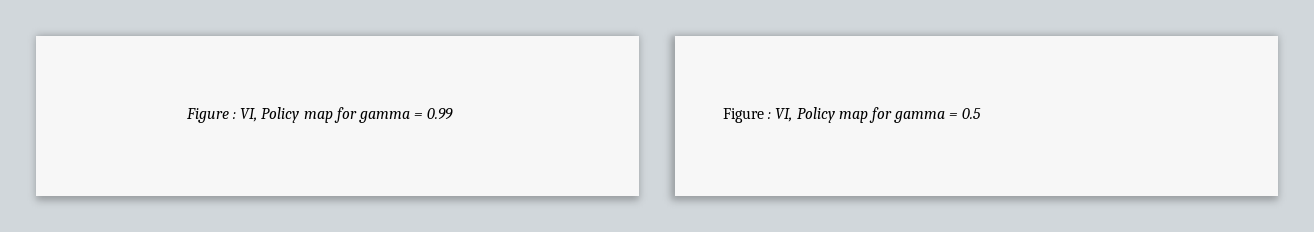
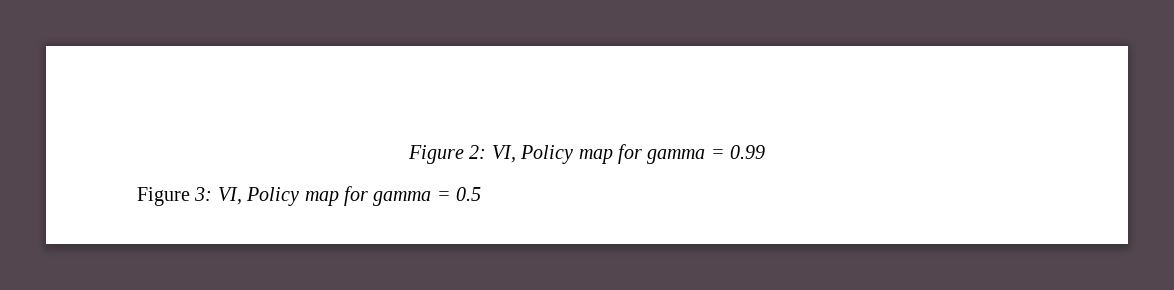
[185,108,236,123] Figure : -> [407,145,487,164] Figure 2:
[768,112,772,119] : -> [194,187,213,201] 3:

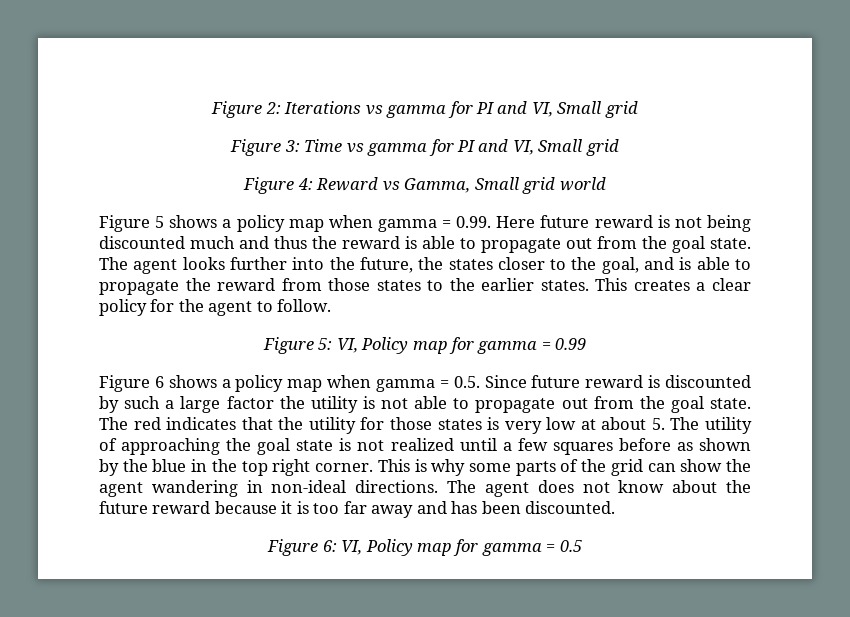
(487, 152) none -> [284,101,638,118] [230,139,619,156] [243,177,606,194] [99,215,751,232] [99,236,751,253] [99,257,751,274] [99,278,752,295] [99,299,332,316] [262,337,333,354] Iterations vs gamma for PI and VI, Small grid // Figure 3: Time vs gamma for PI and VI, Small grid // Figure 4: Reward vs Gamma, Small grid world // Figure 5 shows a policy map when gamma = 0.99. Here future reward is not being discounted much and thus the reward is able to propagate out from the goal state. The agent looks further into the future, the states closer to the goal, and is able to propagate the reward from those states to the earlier states. This creates a clear policy for the agent to follow. // Figure 5:
[194,187,213,201] 3: -> [154,375,751,392] [99,396,751,413] [99,417,752,434] [99,438,751,455] [99,459,751,476] [99,480,752,497] [99,501,616,518] [267,539,337,556] 6 shows a policy map when gamma = 0.5. Since future reward is discounted by such a large factor the utility is not able to propagate out from the goal state. The red indicates that the utility for those states is very low at about 5. The utility of approaching the goal state is not realized until a few squares before as shown by the blue in the top right corner. This is why some parts of the grid can show the agent wandering in non-ideal directions. The agent does not know about the future reward because it is too far away and has been discounted. // Figure 6:

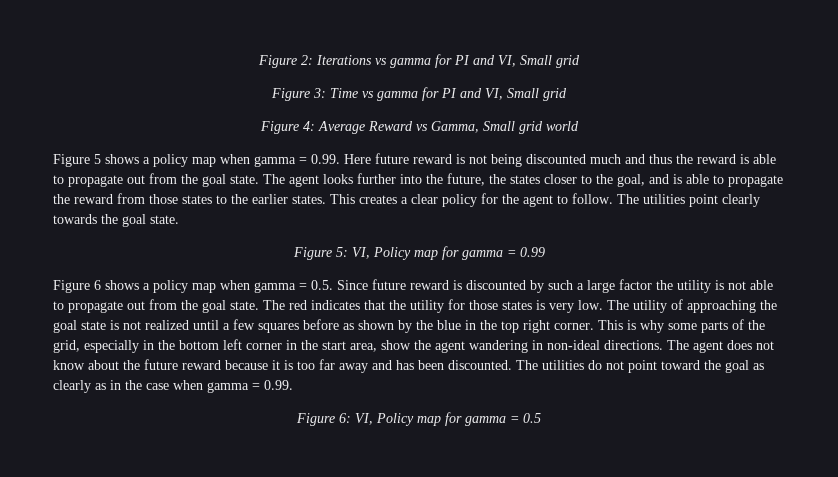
(313, 184) none -> [317,121,365,134] Average
(332, 305) none -> [617,194,760,207] [53,214,179,227] The utilities point clearly towards the goal state.
[546,417,665,430] low at about 5. -> [578,300,603,310] low.
[610,459,676,476] grid can -> [53,339,377,353] grid, especially in the bottom left corner in the start area,
(616, 507) none -> [516,360,764,373] [53,380,293,393] The utilities do not point toward the goal as clearly as in the case when gamma = 0.99.

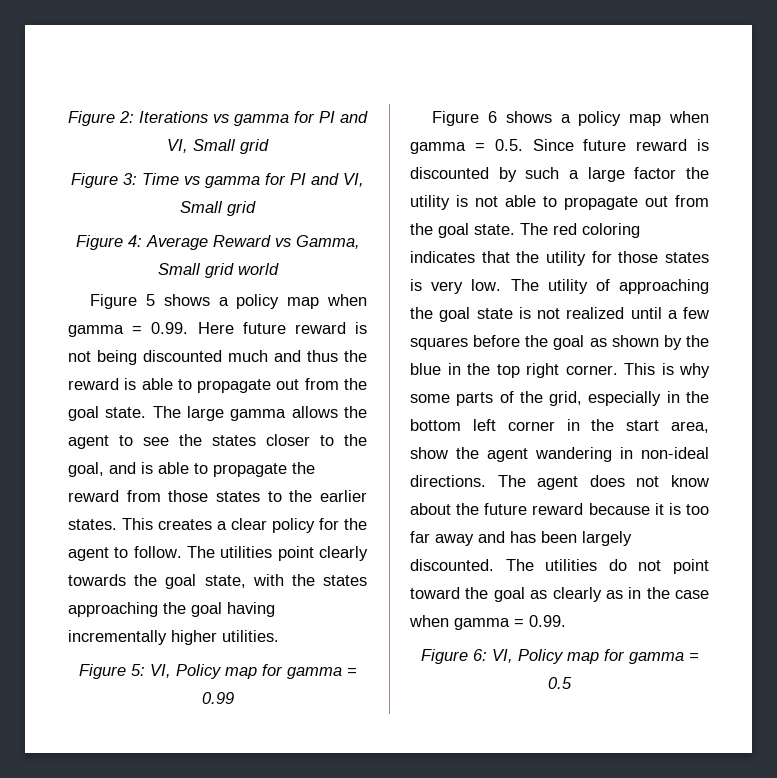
[289,173,485,187] agent looks further into the future, -> [187,406,367,421] [68,435,169,449] large gamma allows the agent to see
[150,215,179,224] state. -> [204,574,367,588] [68,602,275,617] [68,630,279,645] state, with the states approaching the goal having incrementally higher utilities.
(307, 305) none -> [582,223,640,238] coloring
(339, 324) none -> [525,335,585,350] the goal
(444, 365) none -> [582,531,632,546] largely

